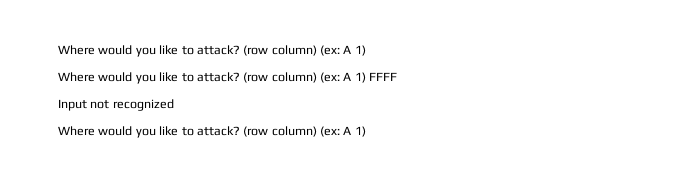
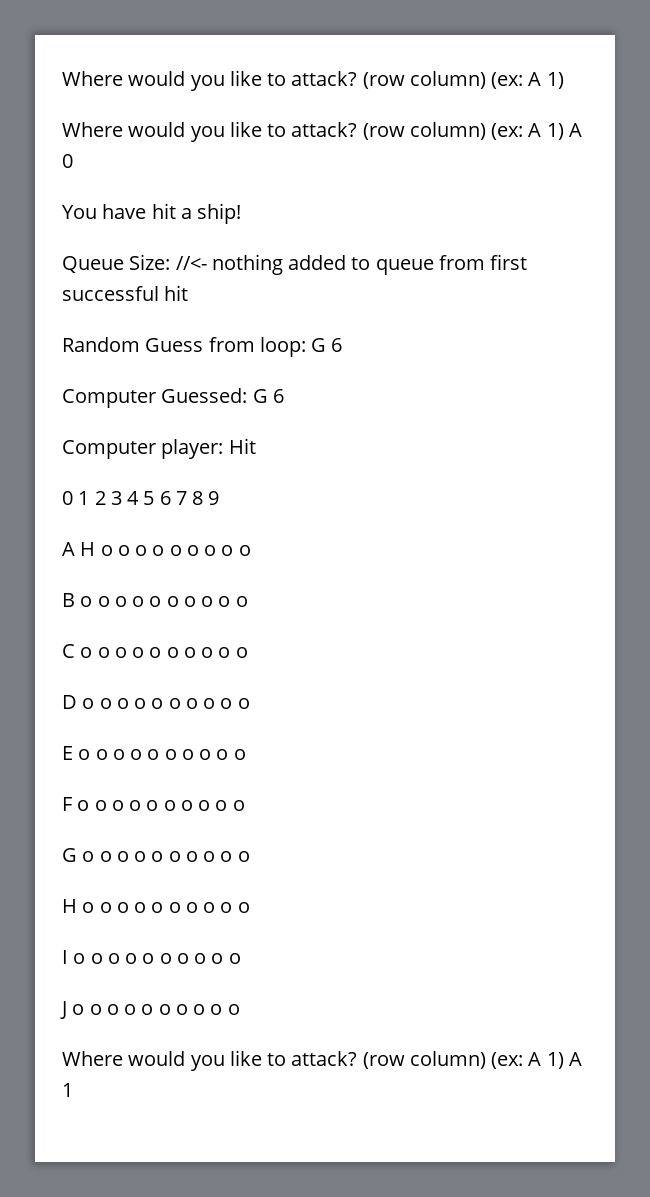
[369,72,398,81] [58,99,174,111] FFFF // Input not recognized -> [568,123,582,137] [62,154,73,168] [62,203,242,224] [62,254,528,275] [62,285,189,301] [62,337,343,357] [62,388,284,408] [62,438,256,459] [62,491,220,505] [62,542,251,556] [62,593,248,607] [62,644,248,658] [62,695,250,709] [62,746,246,760] [62,797,245,811] [62,848,250,862] [62,899,250,913] [62,950,241,964] [60,1001,240,1019] A 0 // You have hit a ship! // Queue Size: //<- nothing added to queue from first successful hit // Random Guess from loop: G 6 // Computer Guessed: G 6 // Computer player: Hit // 0 1 2 3 4 5 6 7 8 9 // A H o o o o o o o o o // B o o o o o o o o o o // C o o o o o o o o o o // D o o o o o o o o o o // E o o o o o o o o o o // F o o o o o o o o o o // G o o o o o o o o o o // H o o o o o o o o o o // I o o o o o o o o o o // J o o o o o o o o o o
(366, 131) none -> [568,1052,582,1066] [62,1083,73,1097] A 1

